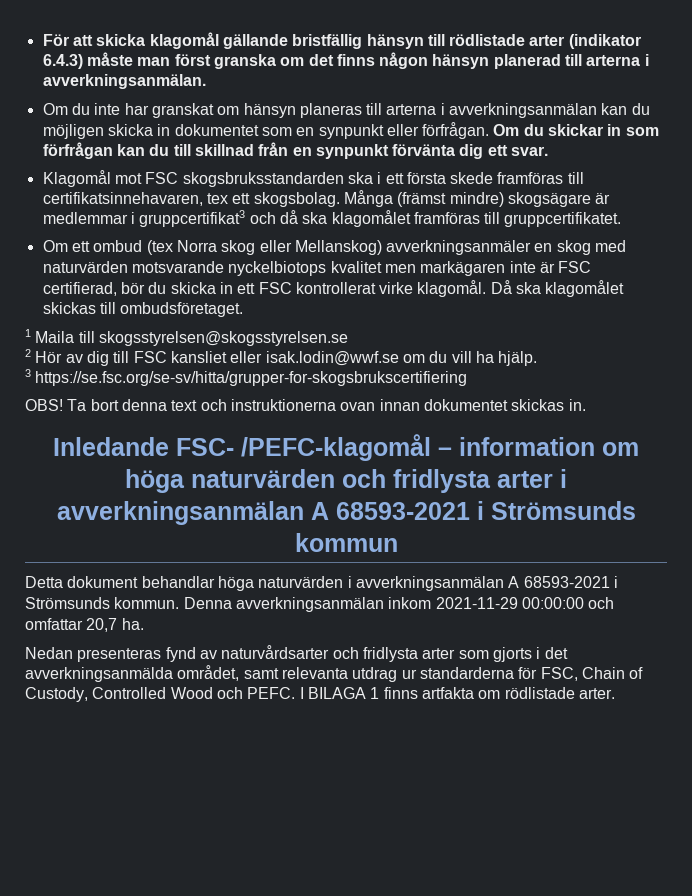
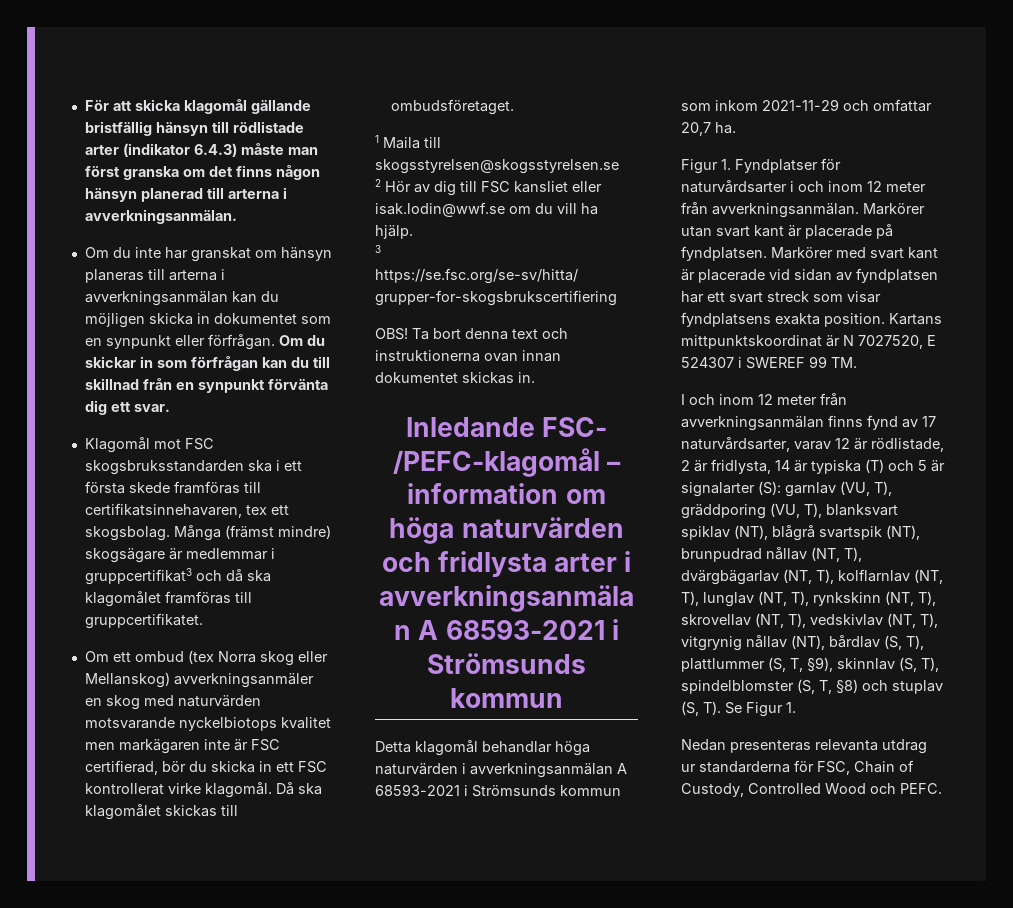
[67,576,139,588] dokument -> [415,740,478,756] klagomål
[114,597,384,612] kommun. Denna avverkningsanmälan -> [560,785,621,796] [681,103,711,111] kommun som
[521,597,584,609] 00:00:00 -> (839, 105) none
[25,645,568,662] [25,665,279,682] Nedan presenteras fynd av naturvårdsarter och fridlysta arter som gjorts i det avverkningsanmälda området, samt -> [681,158,841,174] [681,180,926,193] [681,202,925,218] [681,224,893,239] [681,246,938,261] [681,268,938,283] [681,291,881,303] [681,312,942,327] [681,335,936,349] [681,356,857,369] [681,393,847,406] [681,415,936,431] [681,437,944,452] [681,459,945,474] [681,481,892,497] [681,503,898,519] [681,525,920,541] [681,547,862,562] [681,569,943,585] [681,591,936,607] [681,613,938,628] [681,635,924,651] [681,657,939,672] [681,679,943,694] [681,701,796,717] [681,739,811,753] Figur 1. Fyndplatser för naturvårdsarter i och inom 12 meter från avverkningsanmälan. Markörer utan svart kant är placerade på fyndplatsen. Markörer med svart kant är placerade vid sidan av fyndplatsen har ett svart streck som visar fyndplatsens exakta position. Kartans mittpunktskoordinat är N 7027520, E 524307 i SWEREF 99 TM. // I och inom 12 meter från avverkningsanmälan finns fynd av 17 naturvårdsarter, varav 12 är rödlistade, 2 är fridlysta, 14 är typiska (T) och 5 är signalarter (S): garnlav (VU, T), gräddporing (VU, T), blanksvart spiklav (NT), blågrå svartspik (NT), brunpudrad nållav (NT, T), dvärgbägarlav (NT, T), kolflarnlav (NT, T), lunglav (NT, T), rynkskinn (NT, T), skrovellav (NT, T), vedskivlav (NT, T), vitgrynig nållav (NT), bårdlav (S, T), plattlummer (S, T, §9), skinnlav (S, T), spindelblomster (S, T, §8) och stuplav (S, T). Se Figur 1. // Nedan presenteras
[299,687,615,699] I BILAGA 1 finns artfakta om rödlistade arter. -> (942, 788) none

